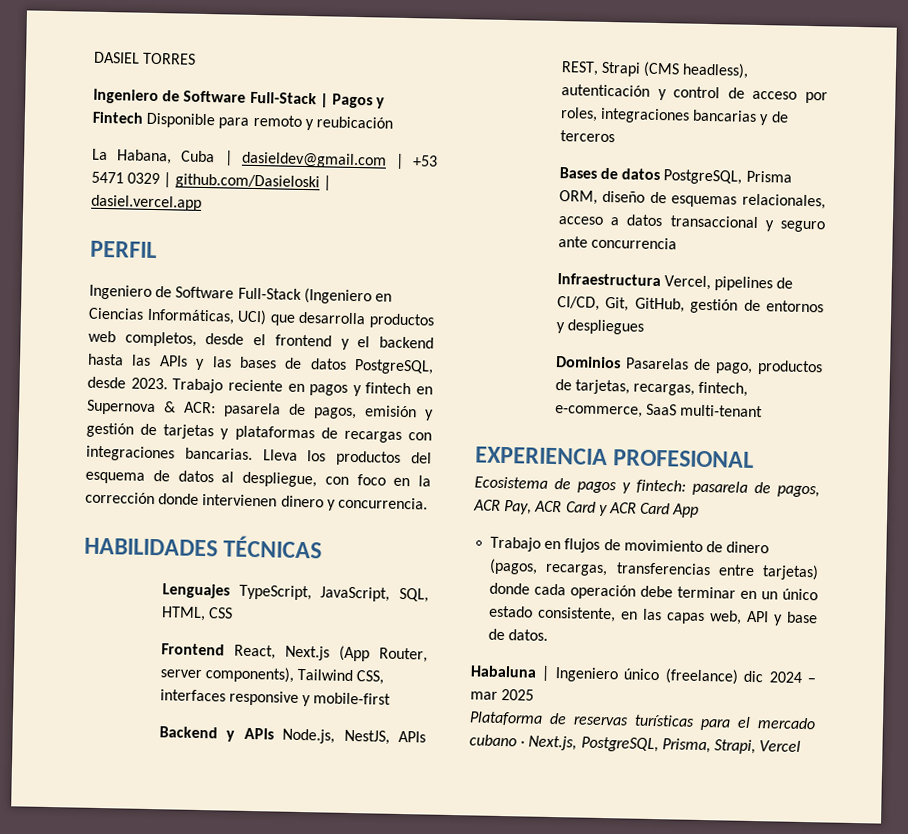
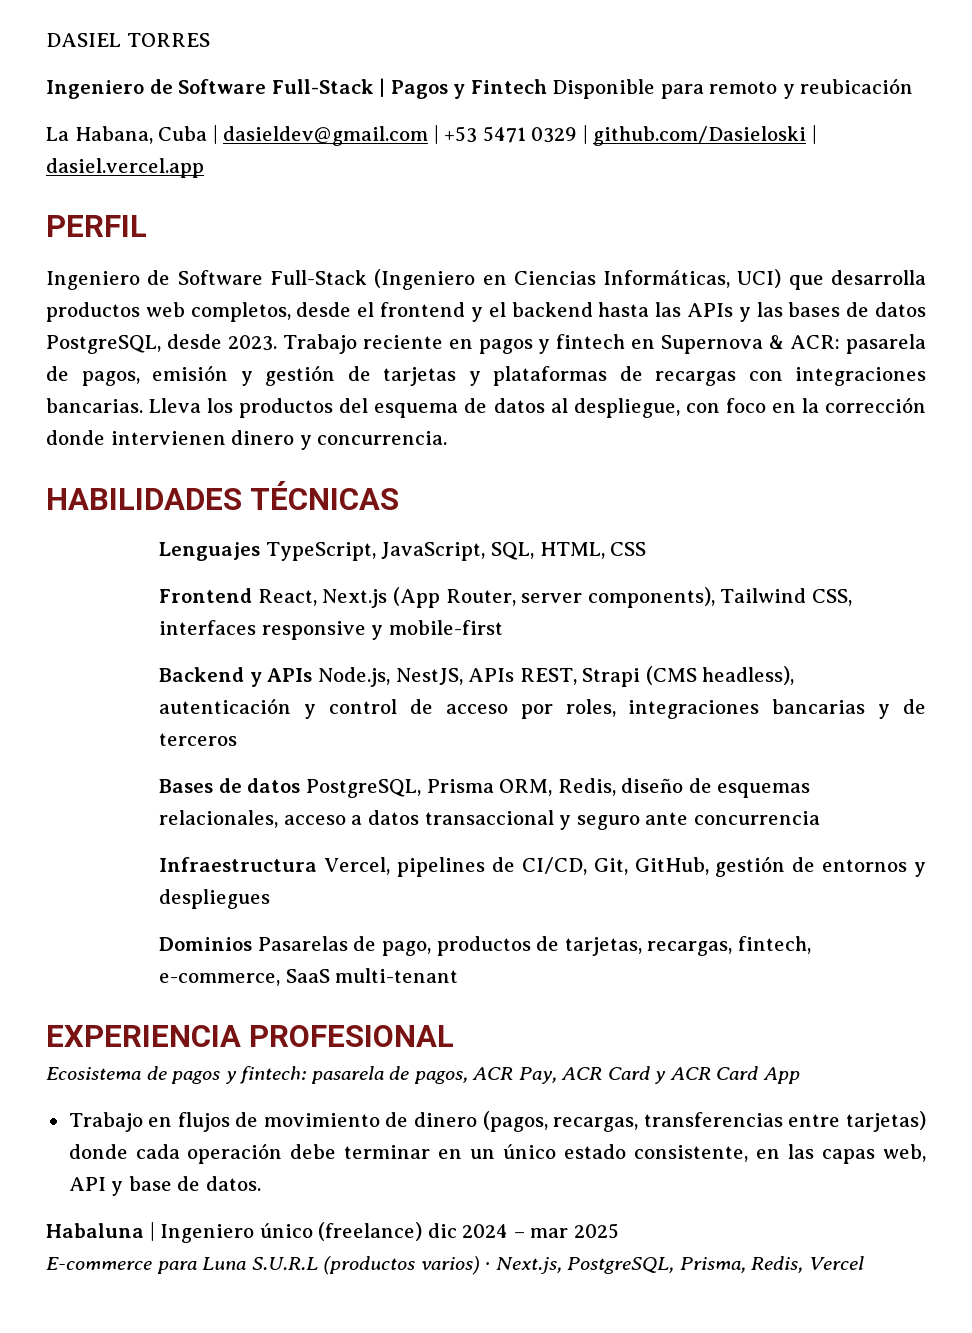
(598, 197) none -> [557,778,616,796] Redis,
[469,711,816,731] [469,734,517,747] Plataforma de reservas turísticas para el mercado cubano -> [46,1256,480,1275] E-commerce para Luna S.U.R.L (productos varios)
[713,739,756,755] Strapi, -> [751,1256,804,1273] Redis,

